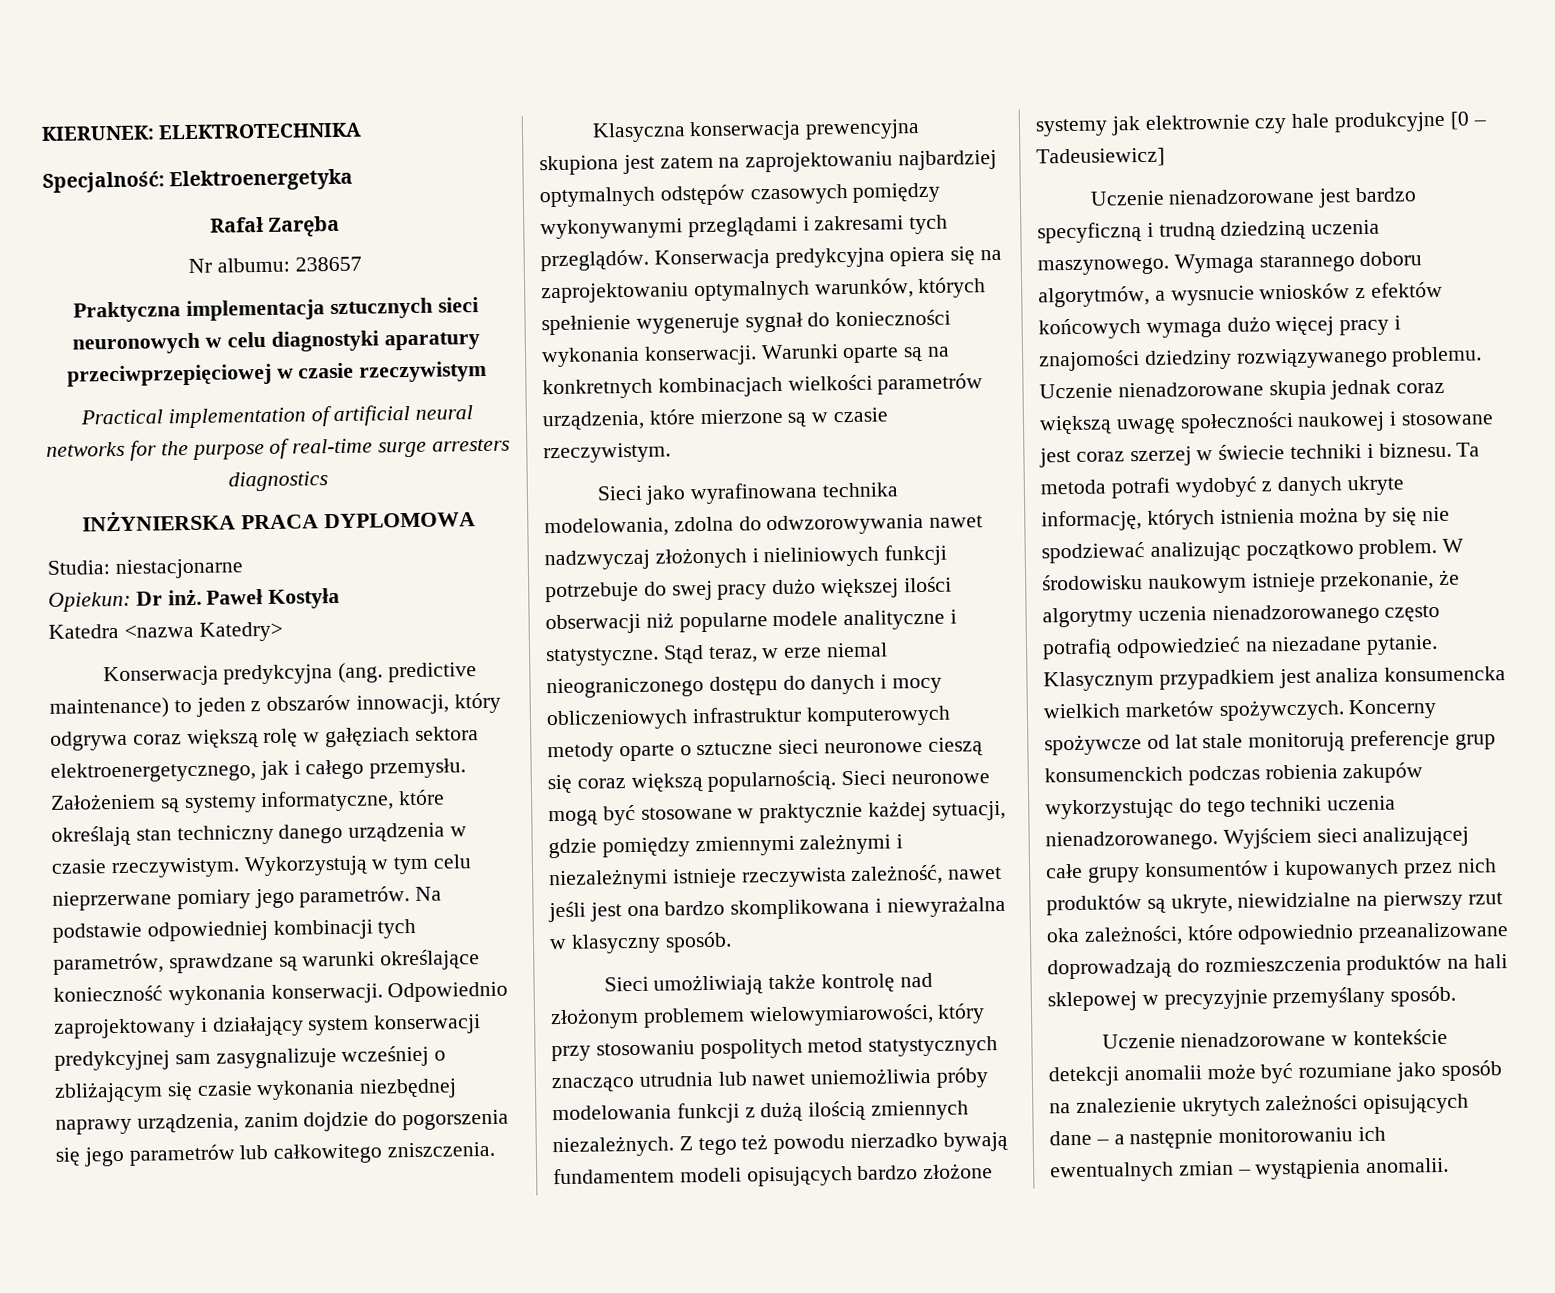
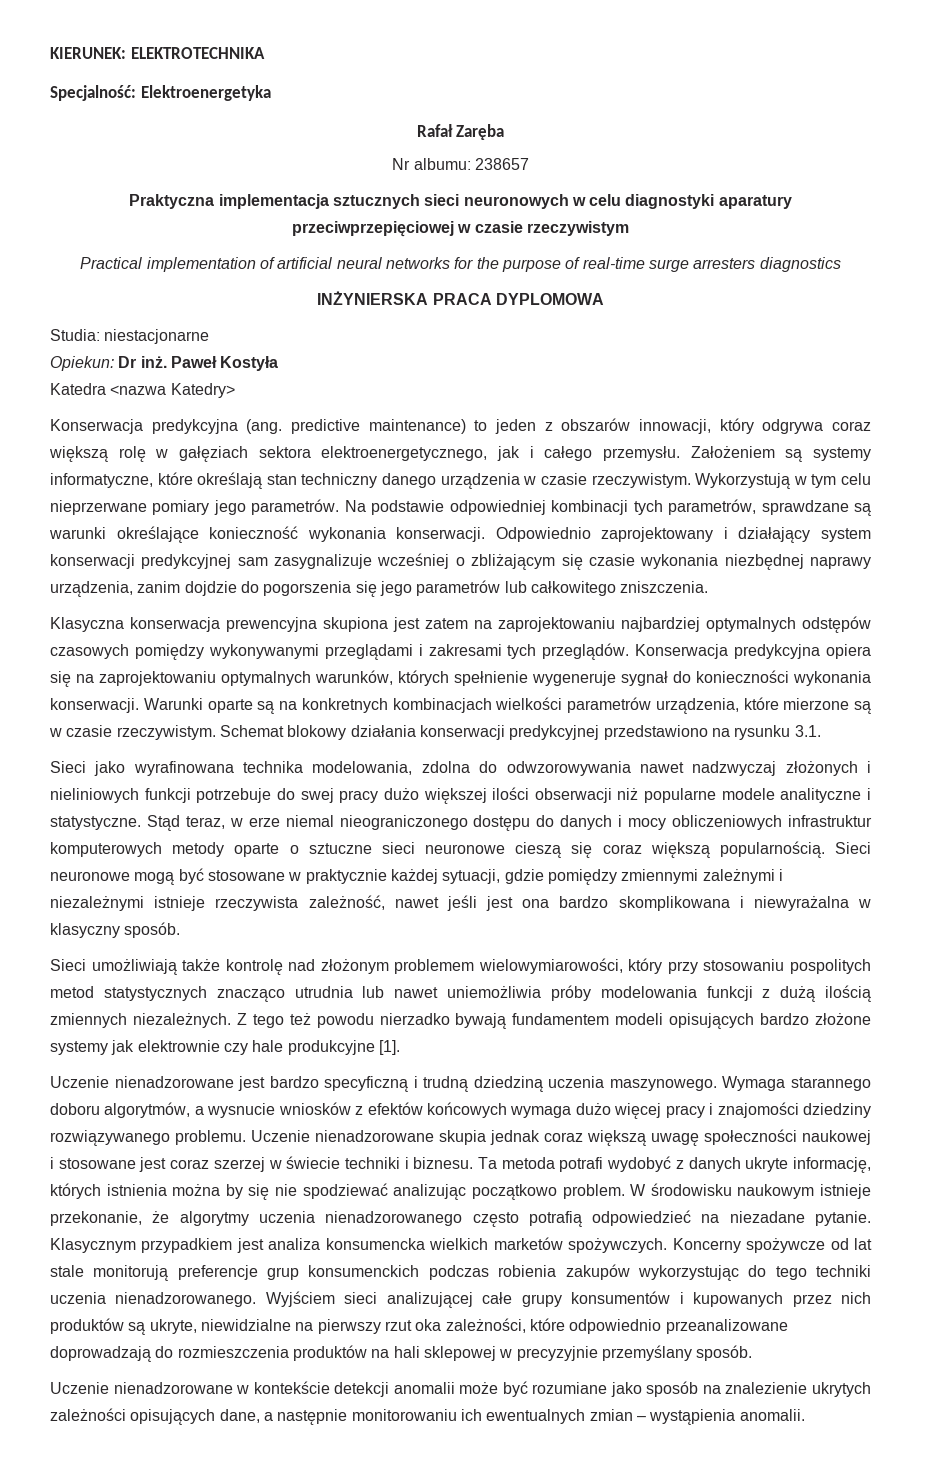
(671, 453) none -> [219,725,821,740] Schemat blokowy działania konserwacji predykcyjnej przedstawiono na rysunku 3.1.
[1449,111,1486,130] [1036,147,1165,168] [0 – Tadeusiewicz] -> [378,1040,400,1055] [1].
[1049,1130,1109,1146] dane – -> [219,1409,260,1423] dane,

